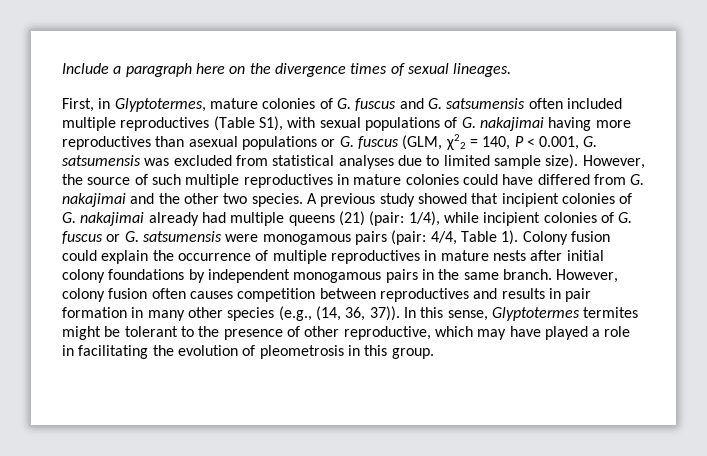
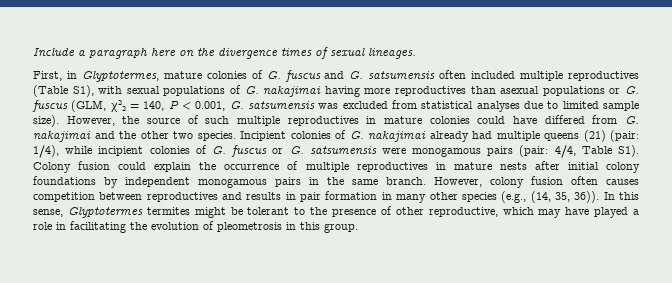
[306,193,559,207] A previous study showed that incipient -> [240,131,286,141] Incipient
[501,230,519,245] 1). -> [618,145,639,157] S1).
[345,306,400,321] 36, 37)). -> [554,191,600,203] 35, 36)).

